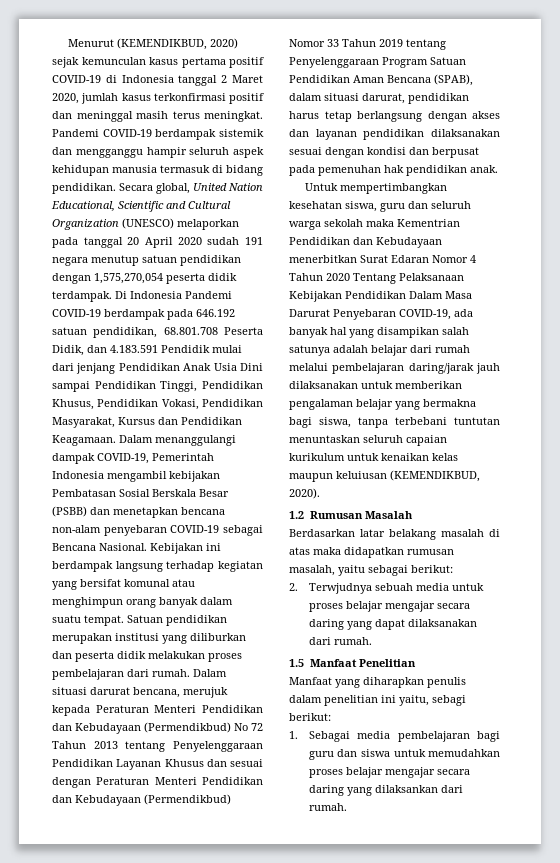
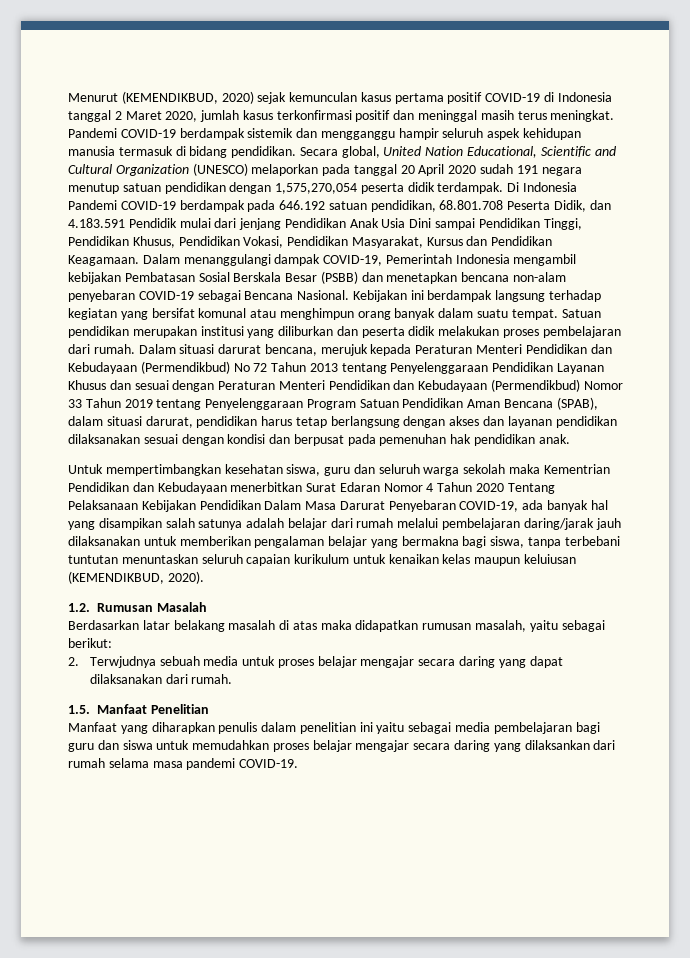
[289,511,304,519] 1.2 -> [68,603,90,612] 1.2.
[289,659,304,667] 1.5 -> [68,705,90,714] 1.5.
[399,695,466,706] [289,713,331,721] [289,731,350,742] yaitu, sebagi berikut: // 1. Sebagai -> [376,722,452,734] yaitu sebagai
[308,803,347,811] rumah. -> [68,758,299,770] rumah selama masa pandemi COVID-19.

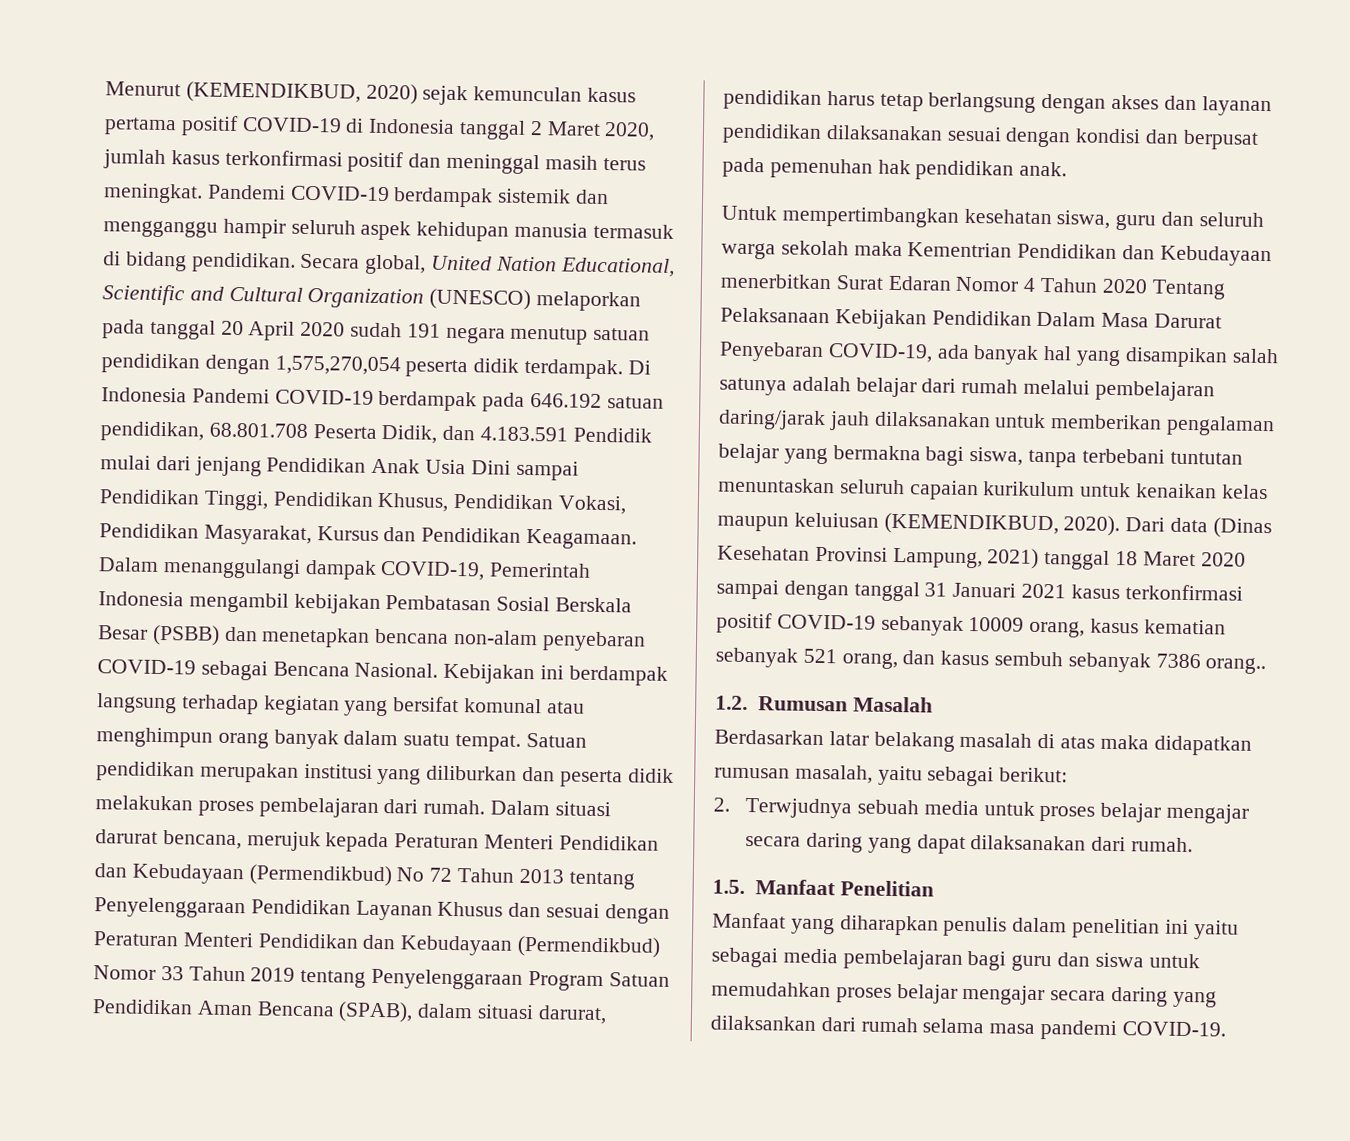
(204, 577) none -> [1125,517,1272,539] [717,545,1246,570] [716,579,1243,602] [716,612,1226,638] [715,647,1267,675] Dari data (Dinas Kesehatan Provinsi Lampung, 2021) tanggal 18 Maret 2020 sampai dengan tanggal 31 Januari 2021 kasus terkonfirmasi positif COVID-19 sebanyak 10009 orang, kasus kematian sebanyak 521 orang, dan kasus sembuh sebanyak 7386 orang..

